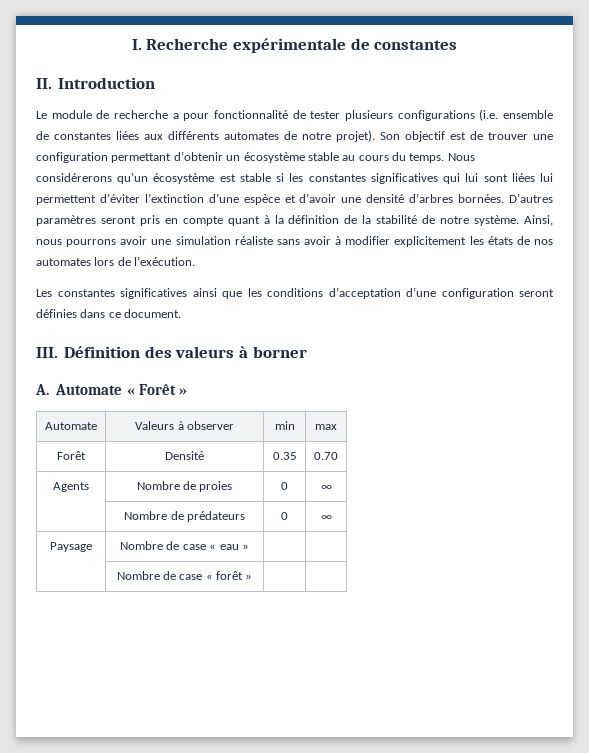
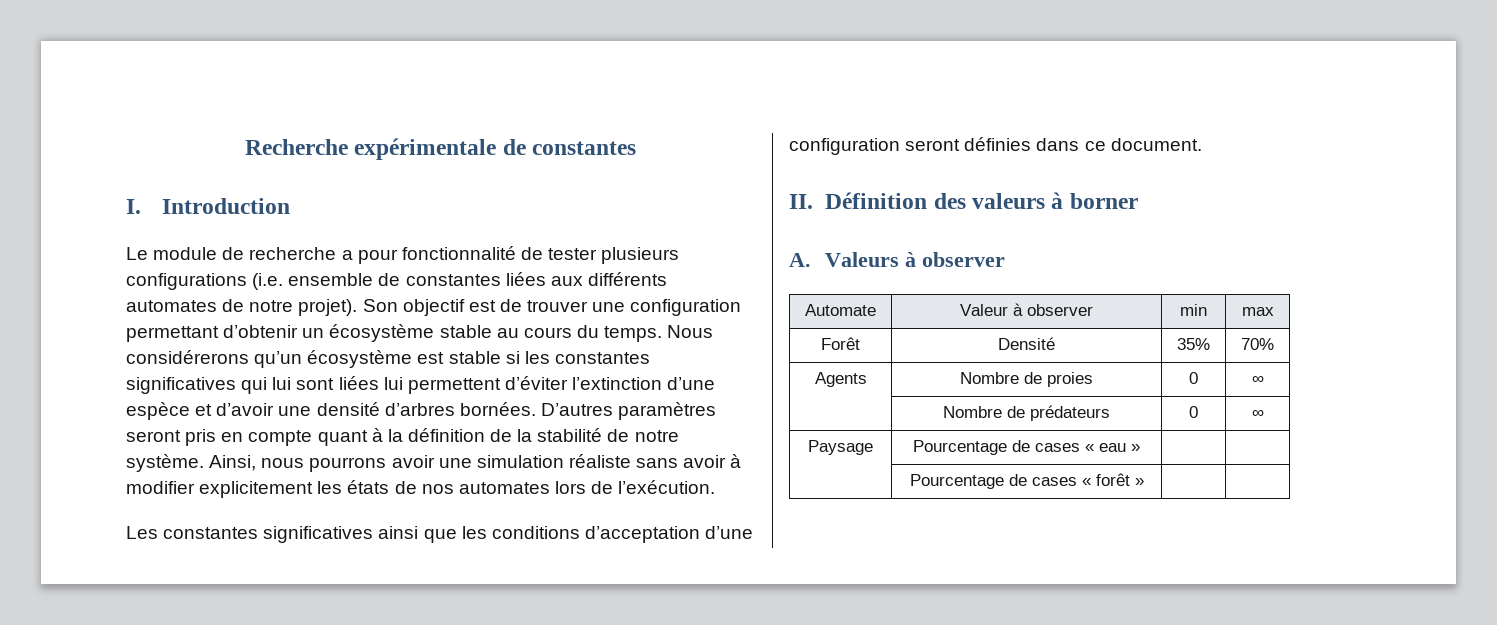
[131,39,142,50] I. -> (244, 147) none
[36,78,52,89] II. -> [126,199,141,214] I.
[36,347,58,358] III. -> [789,194,813,209] II.
[55,384,187,395] Automate « Forêt » -> [825,252,1006,267] Valeurs à observer
[135,421,175,430] Valeurs -> [960,304,1008,316] Valeur
[272,452,297,460] [314,452,338,460] 0.35 | 0.70 -> [1177,338,1210,350] [1241,338,1274,350] 35% | 70%
[120,541,206,550] Nombre de case -> [913,440,1080,455] Pourcentage de cases
[116,571,203,580] Nombre de case -> [909,474,1077,489] Pourcentage de cases

